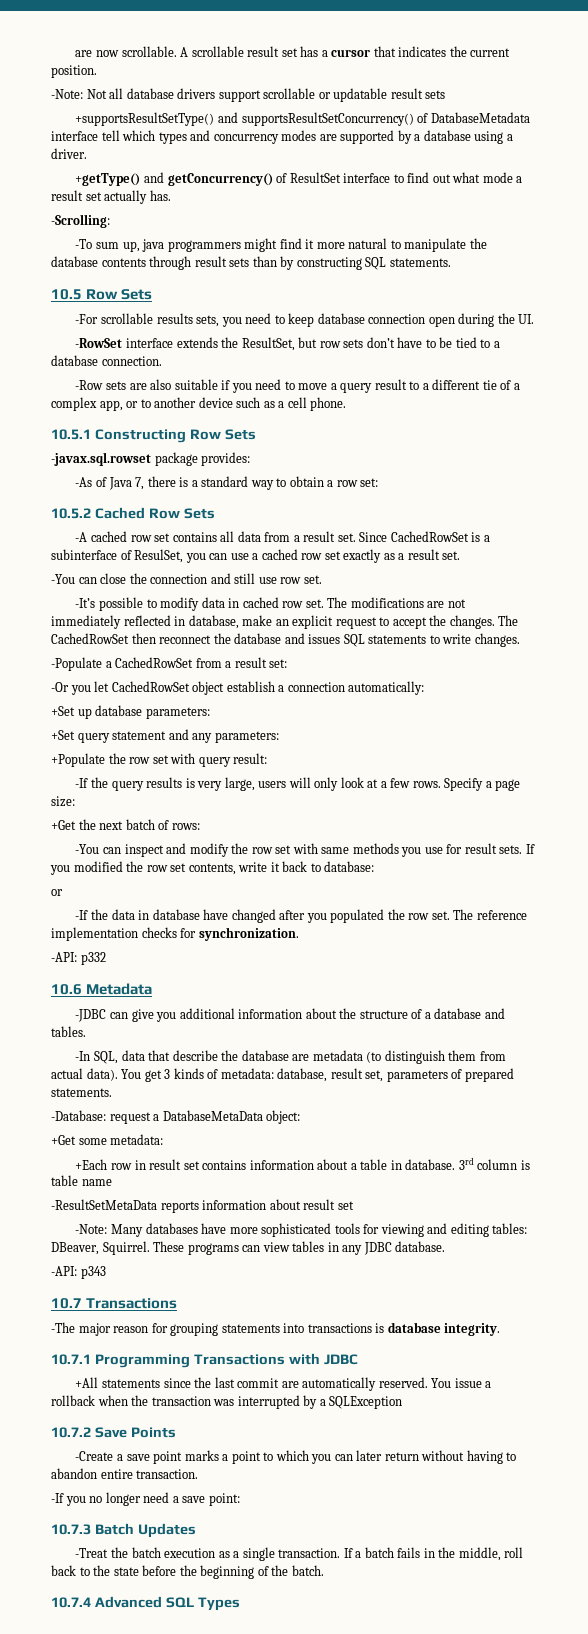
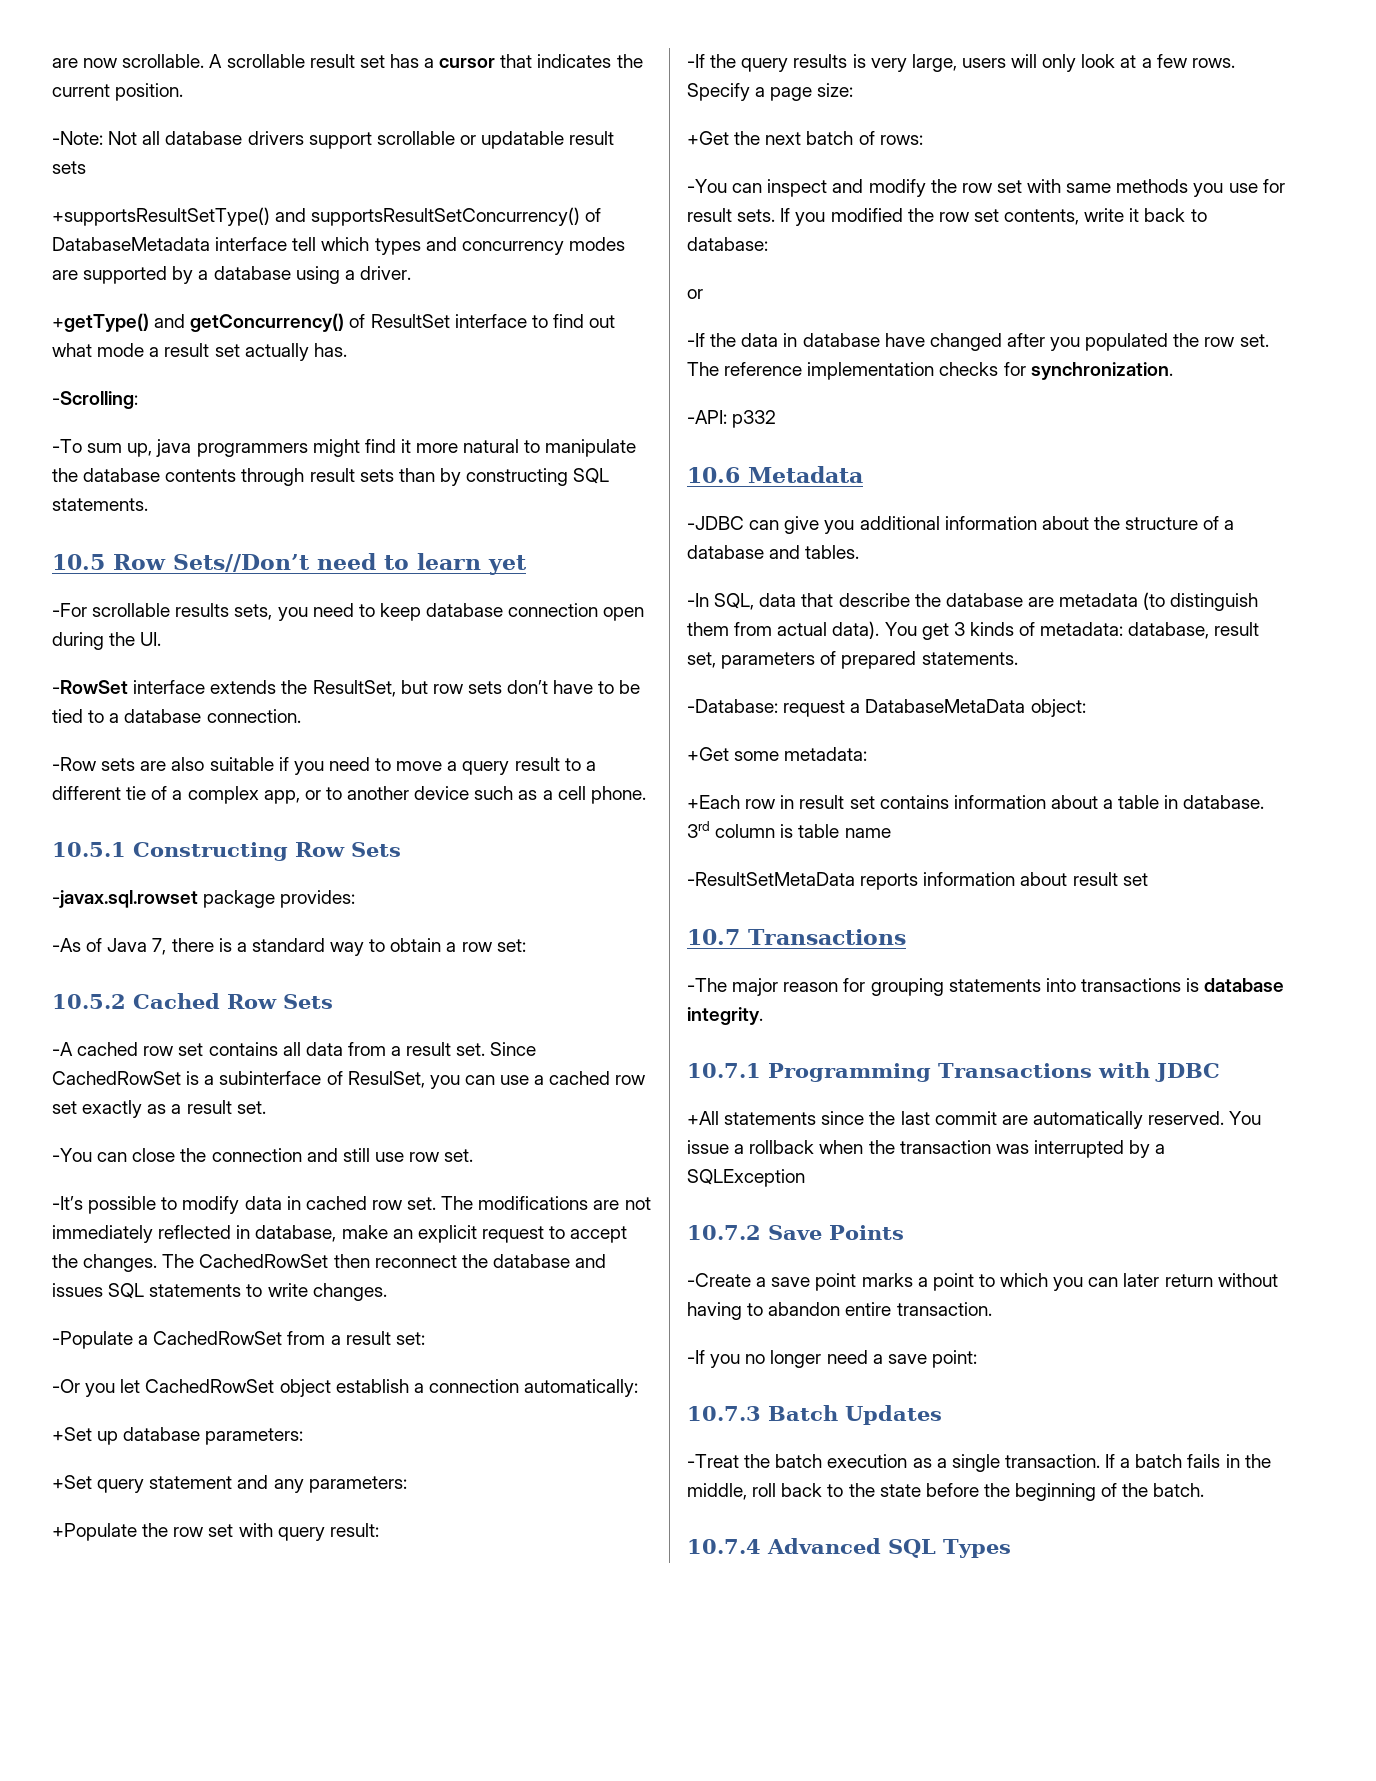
[121,289,153,300] Sets -> [173,553,527,575] Sets//Don’t need to learn yet
[75,1223,528,1237] [51,1241,446,1255] [51,1266,106,1279] // -Note: Many databases have more sophisticated tools for viewing and editing tables: DBeaver, Squirrel. These programs can view tables in any JDBC database. // -API: p343 -> (1148, 879) none

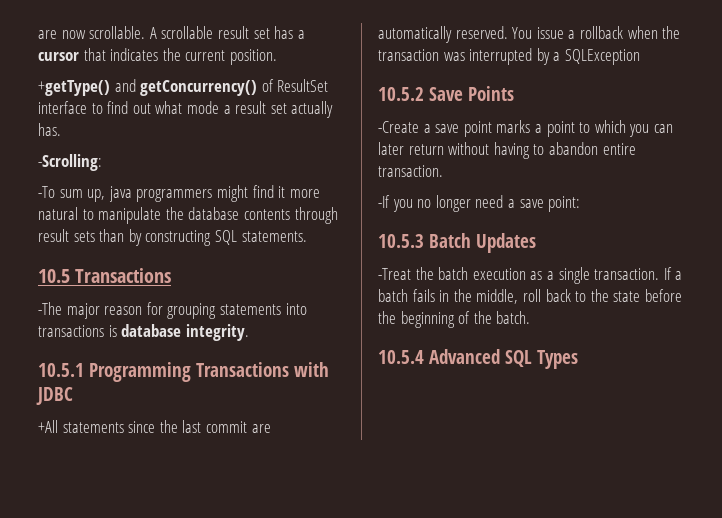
[52,131,615,149] [52,161,86,174] [52,207,602,226] [52,237,625,255] [52,266,411,284] // -Note: Not all database drivers support scrollable or updatable result sets // +supportsResultSetType() and supportsResultSetConcurrency() of DatabaseMetadata interface tell which types and concurrency modes are supported by a database using a driver. -> (277, 57) none
[113,553,527,575] [52,603,645,621] [52,632,162,650] [52,680,641,697] [52,709,301,723] [52,757,596,775] [52,786,646,804] [52,842,401,861] [52,890,356,908] [52,938,526,956] [52,993,333,1009] [52,1042,537,1056] [52,1071,646,1089] [52,1100,266,1118] [52,1148,474,1162] [52,1196,651,1214] [52,1225,628,1243] [52,1254,607,1272] [52,1283,387,1301] [52,1331,425,1349] [52,1379,639,1397] [52,1427,304,1445] [52,1475,407,1493] [52,1523,379,1541] [687,54,1235,72] [687,83,854,101] [687,131,923,145] [687,179,1285,197] [687,208,1207,226] [687,237,768,251] [687,289,703,299] [687,333,1269,351] [687,362,1173,380] [687,410,777,428] [687,466,863,483] [687,516,1235,534] [687,545,860,559] [687,592,1259,611] [687,621,1260,640] [687,651,1018,669] [687,699,1086,717] [687,747,868,761] [687,795,1265,809] [687,821,891,838] [687,872,1148,890] [687,929,740,945] Row Sets//Don’t need to learn yet // -For scrollable results sets, you need to keep database connection open during the UI. // -RowSet interface extends the ResultSet, but row sets don’t have to be tied to a database connection. // -Row sets are also suitable if you need to move a query result to a different tie of a complex app, or to another device such as a cell phone. // 10.5.1 Constructing Row Sets // -javax.sql.rowset package provides: // -As of Java 7, there is a standard way to obtain a row set: // 10.5.2 Cached Row Sets // -A cached row set contains all data from a result set. Since CachedRowSet is a subinterface of ResulSet, you can use a cached row set exactly as a result set. // -You can close the connection and still use row set. // -It’s possible to modify data in cached row set. The modifications are not immediately reflected in database, make an explicit request to accept the changes. The CachedRowSet then reconnect the database and issues SQL statements to write changes. // -Populate a CachedRowSet from a result set: // -Or you let CachedRowSet object establish a connection automatically: // +Set up database parameters: // +Set query statement and any parameters: // +Populate the row set with query result: // -If the query results is very large, users will only look at a few rows. Specify a page size: // +Get the next batch of rows: // -You can inspect and modify the row set with same methods you use for result sets. If you modified the row set contents, write it back to database: // or // -If the data in database have changed after you populated the row set. The reference implementation checks for synchronization. // -API: p332 // 10.6 Metadata // -JDBC can give you additional information about the structure of a database and tables. // -In SQL, data that describe the database are metadata (to distinguish them from actual data). You get 3 kinds of metadata: database, result set, parameters of prepared statements. // -Database: request a DatabaseMetaData object: // +Get some metadata: // +Each row in result set contains information about a table in database. 3rd column is table name // -ResultSetMetaData reports information about result set // 10.7 -> (70, 276) none
[687,1063,761,1078] 10.7.1 -> [38,363,84,377] 10.5.1
[687,1225,761,1240] 10.7.2 -> [378,87,424,101] 10.5.2
[687,1406,761,1421] 10.7.3 -> [378,234,424,248] 10.5.3
[687,1539,761,1554] 10.7.4 -> [378,350,424,364] 10.5.4

